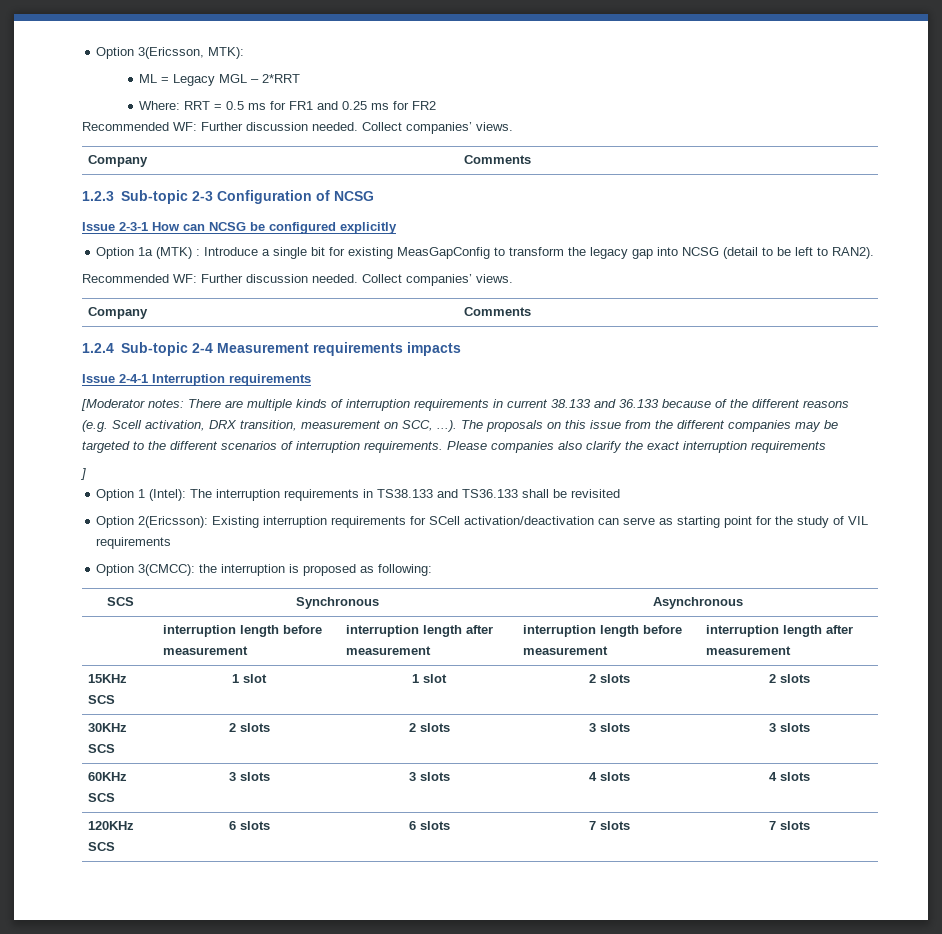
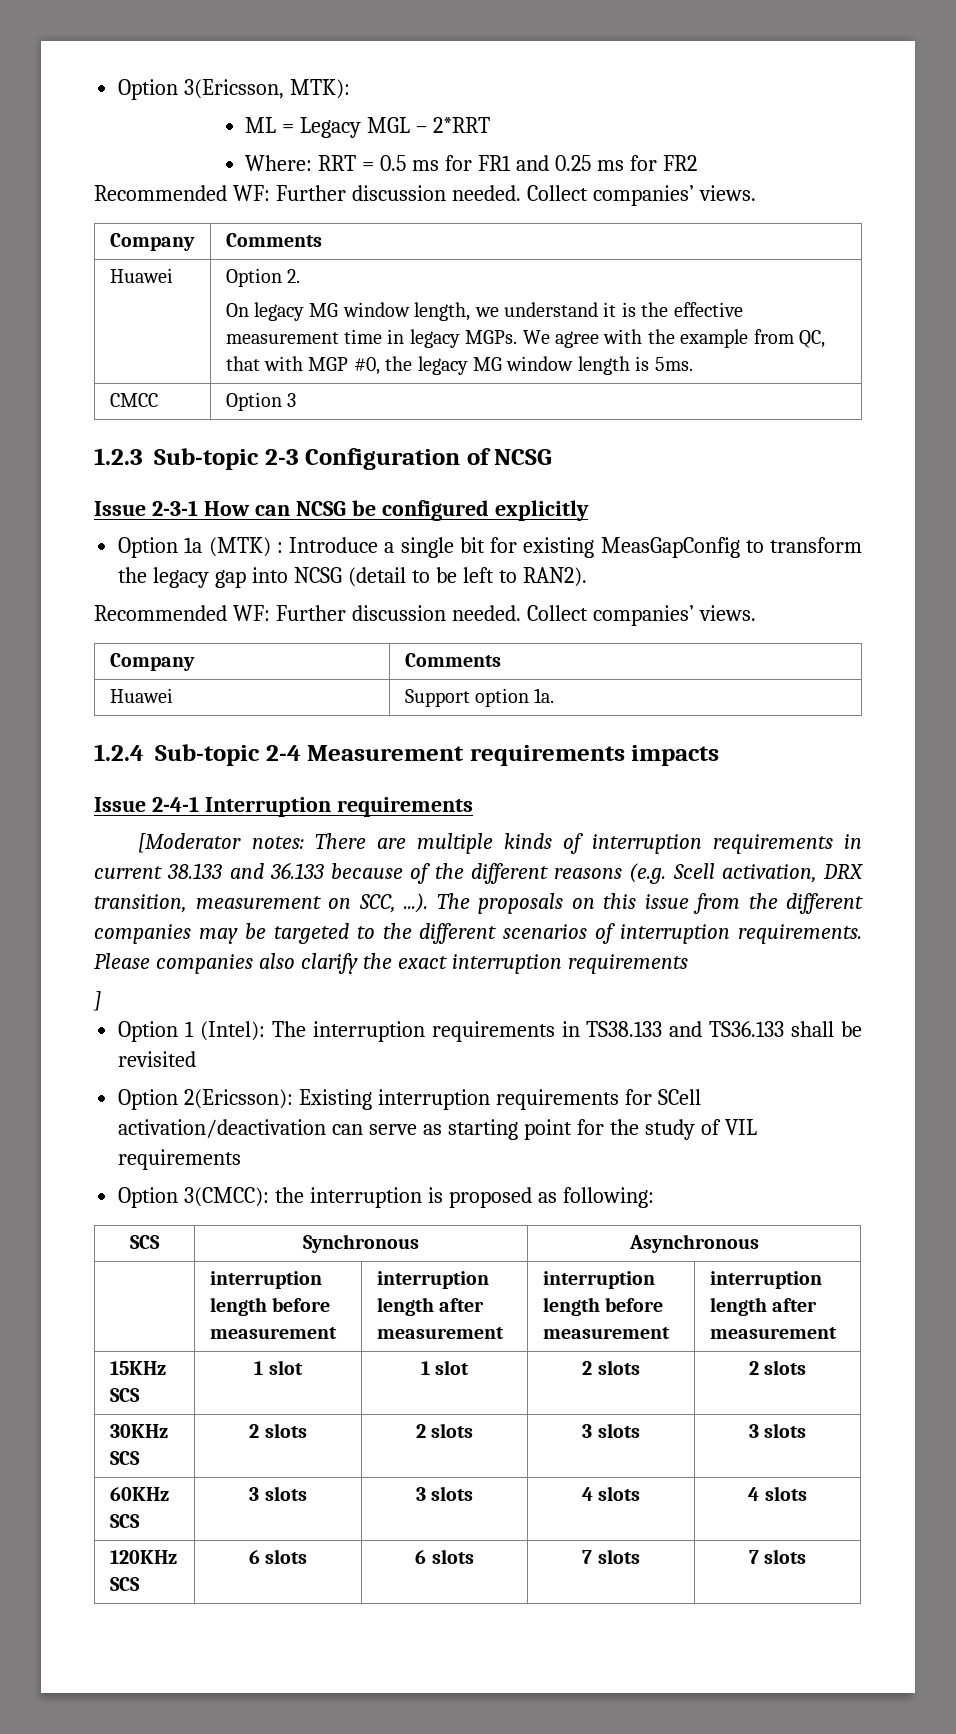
(531, 159) none -> [109,268,173,283] [225,268,301,287] [225,302,743,321] [225,329,826,348] [225,356,693,375] [109,393,158,407] [225,392,297,411] // Huawei | Option 2. // On legacy MG window length, we understand it is the effective measurement time in legacy MGPs. We agree with the example from QC, that with MGP #0, the legacy MG window length is 5ms. // CMCC | Option 3
(531, 311) none -> [109,688,173,703] [404,688,555,707] // Huawei | Support option 1a.

